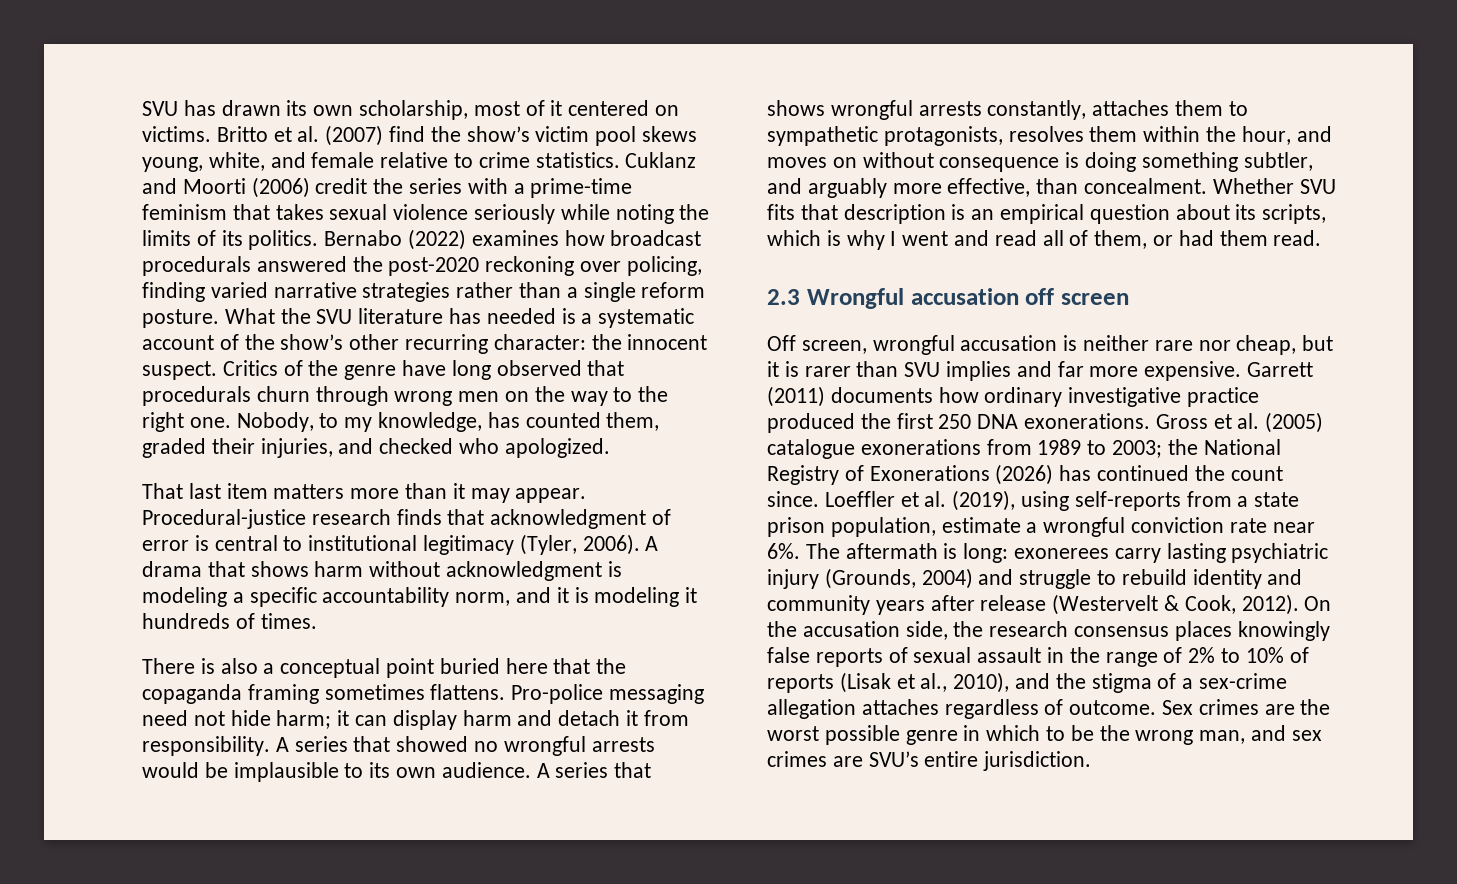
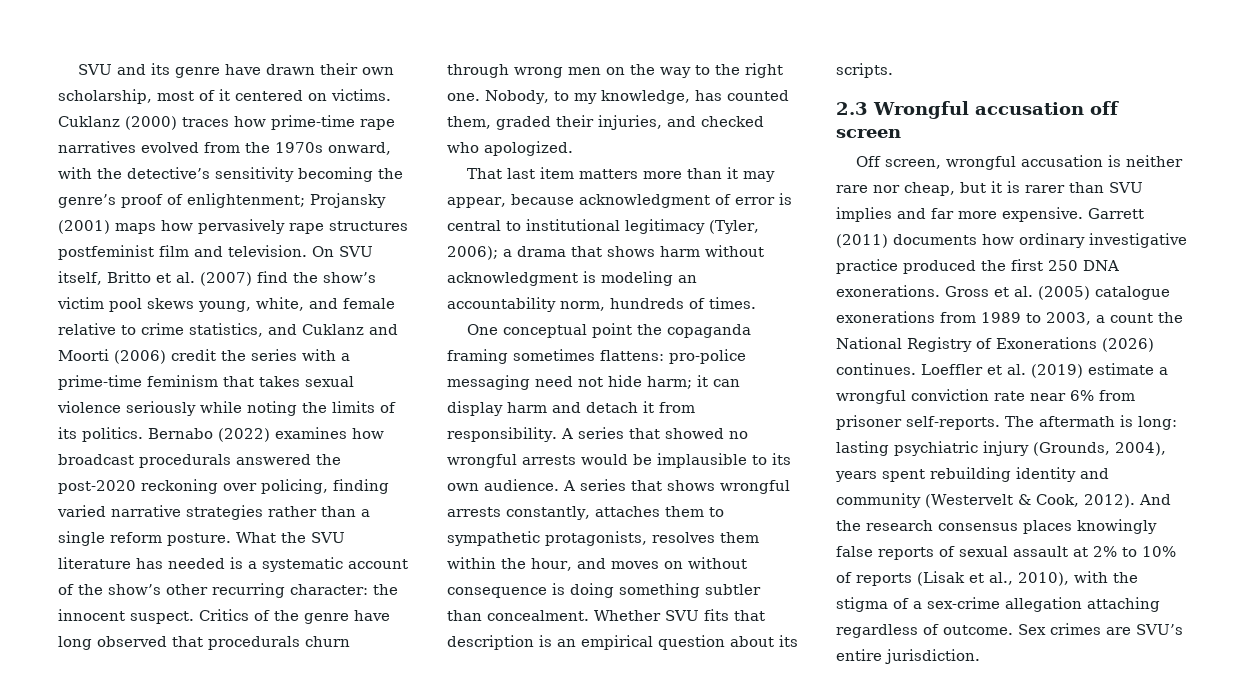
[142,100,308,116] SVU has drawn its -> [78,63,359,78] SVU and its genre have drawn their
(211, 134) none -> [58,115,395,130] [58,141,391,155] [58,167,403,182] [58,193,386,208] [58,219,408,234] [58,245,373,260] [58,271,102,285] Cuklanz (2000) traces how prime-time rape narratives evolved from the 1970s onward, with the detective’s sensitivity becoming the genre’s proof of enlightenment; Projansky (2001) maps how pervasively rape structures postfeminist film and television. On SVU itself,
[535,152,620,168] statistics. -> [189,323,297,337] statistics, and
[515,488,587,503] [142,509,485,529] appear. Procedural-justice research finds that -> [447,194,574,208] appear, because
[582,534,659,555] 2006). A -> [447,246,512,260] 2006); a
[232,587,698,607] [142,613,317,629] [142,658,591,678] a specific accountability norm, and it is modeling it hundreds of times. // There is also a conceptual point buried here that -> [678,275,697,283] [447,297,756,312] [467,323,633,338] an accountability norm, hundreds of times. // One conceptual point
[430,684,604,704] flattens. Pro-police -> [600,349,746,364] flattens: pro-police
[1243,152,1313,171] [767,178,1031,198] subtler, and arguably more effective, -> [705,584,761,595] subtler
[1262,204,1327,224] [767,230,1322,250] scripts, which is why I went and read all of them, or had them read. -> [836,63,893,78] scripts.
[1112,440,1163,458] 2003; -> [1046,312,1153,325] 2003, a count
[1059,465,1283,481] [767,490,1300,511] [767,517,936,537] has continued the count since. Loeffler et al. (2019), using self-reports from a state prison population, -> [836,363,1083,378] continues. Loeffler et al. (2019)
[767,543,800,559] 6%. -> [1070,390,1135,401] [836,415,1000,430] 6% from prisoner self-reports.
[1014,548,1161,563] exonerees carry -> (1177, 423) none
[921,568,1303,589] [767,594,1332,615] [767,621,948,640] 2004) and struggle to rebuild identity and community years after release (Westervelt & Cook, 2012). On the accusation side, -> [1115,442,1166,456] [835,467,1109,482] [836,493,1171,508] 2004), years spent rebuilding identity and community (Westervelt & Cook, 2012). And
[1047,647,1183,667] in the range of -> [1073,547,1088,557] at
[1015,673,1051,689] and -> [1074,571,1108,583] with
[861,699,939,715] attaches -> [1087,597,1160,612] attaching
[1300,699,1331,715] [767,725,1322,745] [767,751,863,767] the worst possible genre in which to be the wrong man, and sex crimes are -> (1131, 631) none

